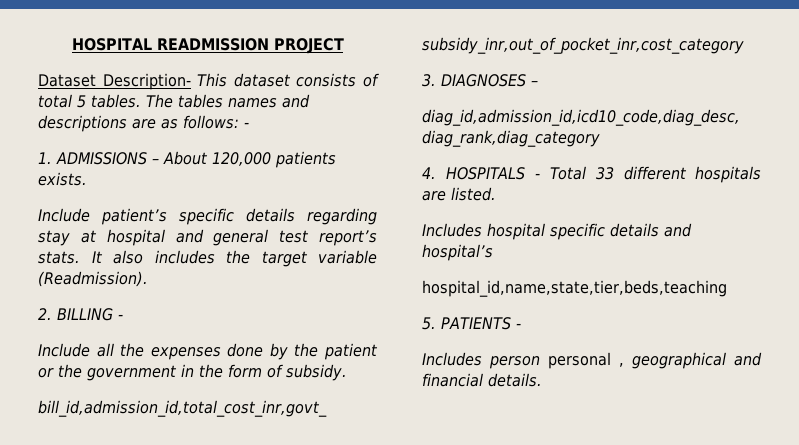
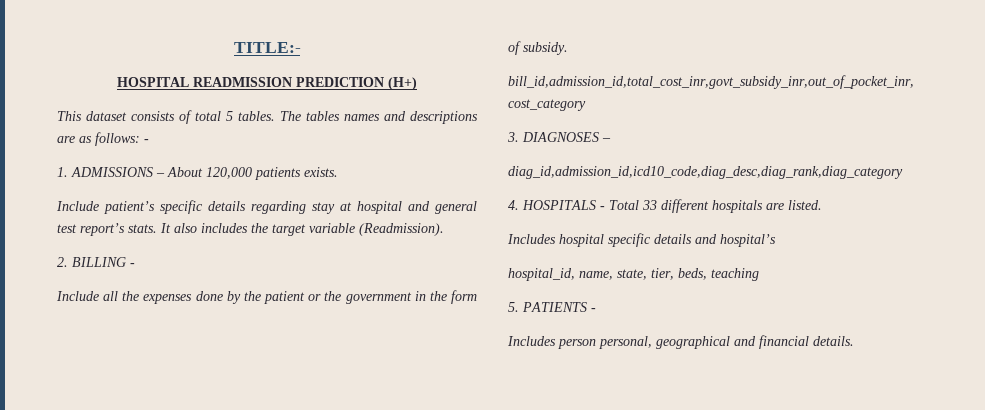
(71, 44) none -> [233,42,301,53] TITLE:- //
[273,38,344,54] [38,73,191,90] PROJECT // Dataset Description- -> [296,77,417,90] PREDICTION (H+) //
[422,280,727,297] hospital_id,name,state,tier,beds,teaching -> [508,268,759,281] hospital_id, name, state, tier, beds, teaching
[548,352,624,369] personal , -> [599,336,652,349] personal,

